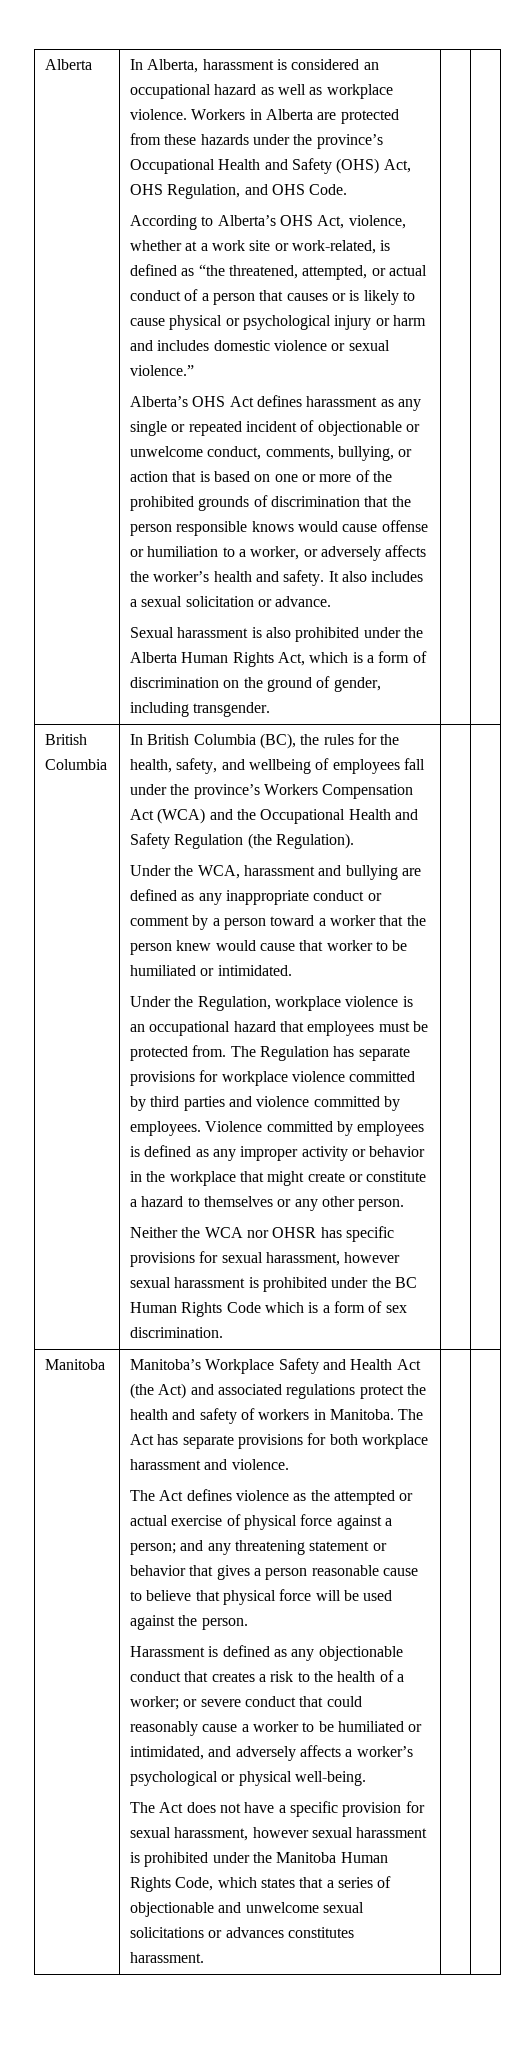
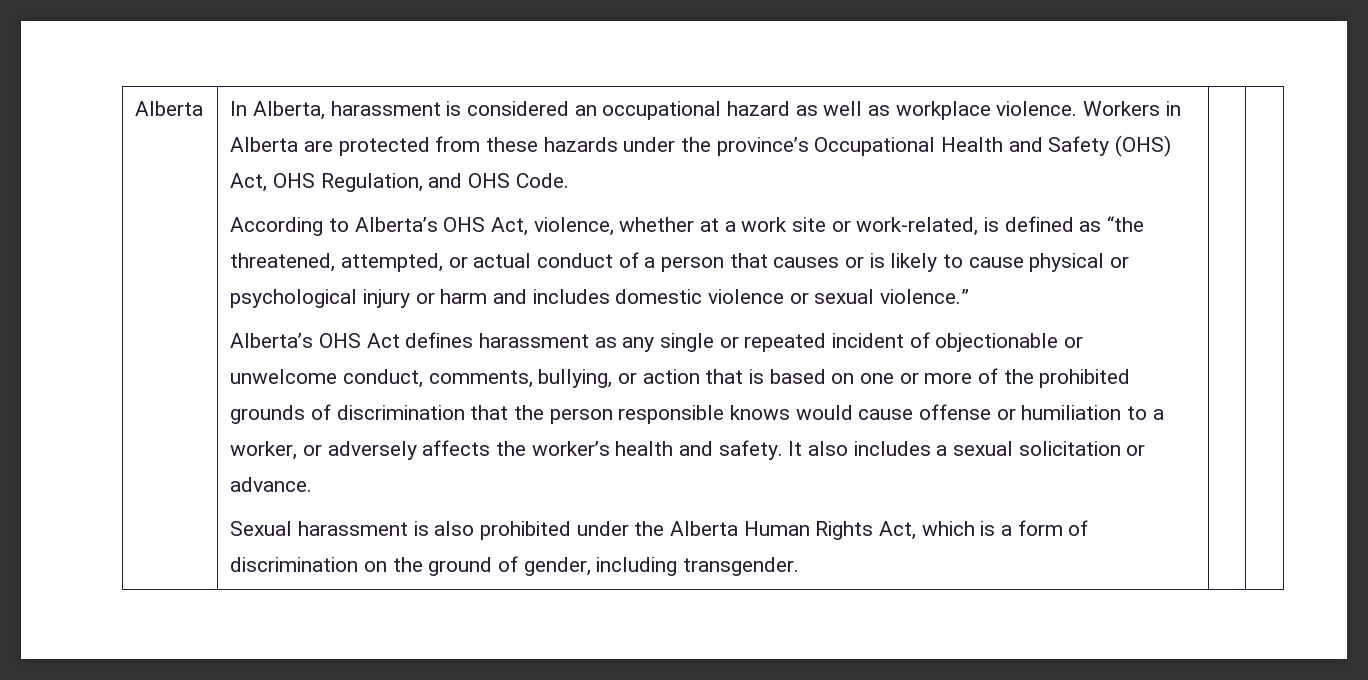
[44,734,87,745] [44,759,107,770] [129,733,400,749] [129,758,425,774] [129,784,414,799] [129,808,418,824] [129,833,354,849] [129,865,421,880] [129,889,382,905] [129,915,426,930] [129,940,408,955] [129,965,292,976] [129,996,413,1011] [129,1021,428,1036] [129,1045,410,1061] [129,1070,416,1086] [129,1096,400,1111] [129,1121,425,1136] [129,1145,426,1161] [129,1171,427,1186] [129,1196,405,1211] [129,1226,394,1242] [129,1251,401,1267] [129,1277,417,1292] [129,1301,407,1317] [129,1327,223,1338] [44,1359,105,1370] [129,1358,421,1374] [129,1383,426,1399] [129,1408,424,1424] [129,1433,428,1449] [129,1459,289,1470] [129,1489,414,1505] [129,1514,392,1530] [129,1540,387,1555] [129,1565,418,1580] [129,1589,393,1605] [129,1615,248,1630] [129,1645,403,1661] [129,1670,404,1682] [129,1696,362,1710] [129,1721,423,1736] [129,1745,413,1761] [129,1771,366,1786] [129,1801,425,1817] [129,1827,428,1841] [129,1852,388,1867] [129,1876,392,1892] [129,1902,364,1917] [129,1927,354,1938] [129,1952,204,1963] // British Columbia | In British Columbia (BC), the rules for the health, safety, and wellbeing of employees fall under the province’s Workers Compensation Act (WCA) and the Occupational Health and Safety Regulation (the Regulation). // Under the WCA, harassment and bullying are defined as any inappropriate conduct or comment by a person toward a worker that the person knew would cause that worker to be humiliated or intimidated. // Under the Regulation, workplace violence is an occupational hazard that employees must be protected from. The Regulation has separate provisions for workplace violence committed by third parties and violence committed by employees. Violence committed by employees is defined as any improper activity or behavior in the workplace that might create or constitute a hazard to themselves or any other person. // Neither the WCA nor OHSR has specific provisions for sexual harassment, however sexual harassment is prohibited under the BC Human Rights Code which is a form of sex discrimination. | | // Manitoba | Manitoba’s Workplace Safety and Health Act (the Act) and associated regulations protect the health and safety of workers in Manitoba. The Act has separate provisions for both workplace harassment and violence. // The Act defines violence as the attempted or actual exercise of physical force against a person; and any threatening statement or behavior that gives a person reasonable cause to believe that physical force will be used against the person. // Harassment is defined as any objectionable conduct that creates a risk to the health of a worker; or severe conduct that could reasonably cause a worker to be humiliated or intimidated, and adversely affects a worker’s psychological or physical well-being. // The Act does not have a specific provision for sexual harassment, however sexual harassment is prohibited under the Manitoba Human Rights Code, which states that a series of objectionable and unwelcome sexual solicitations or advances constitutes harassment. | | -> (800, 566) none

